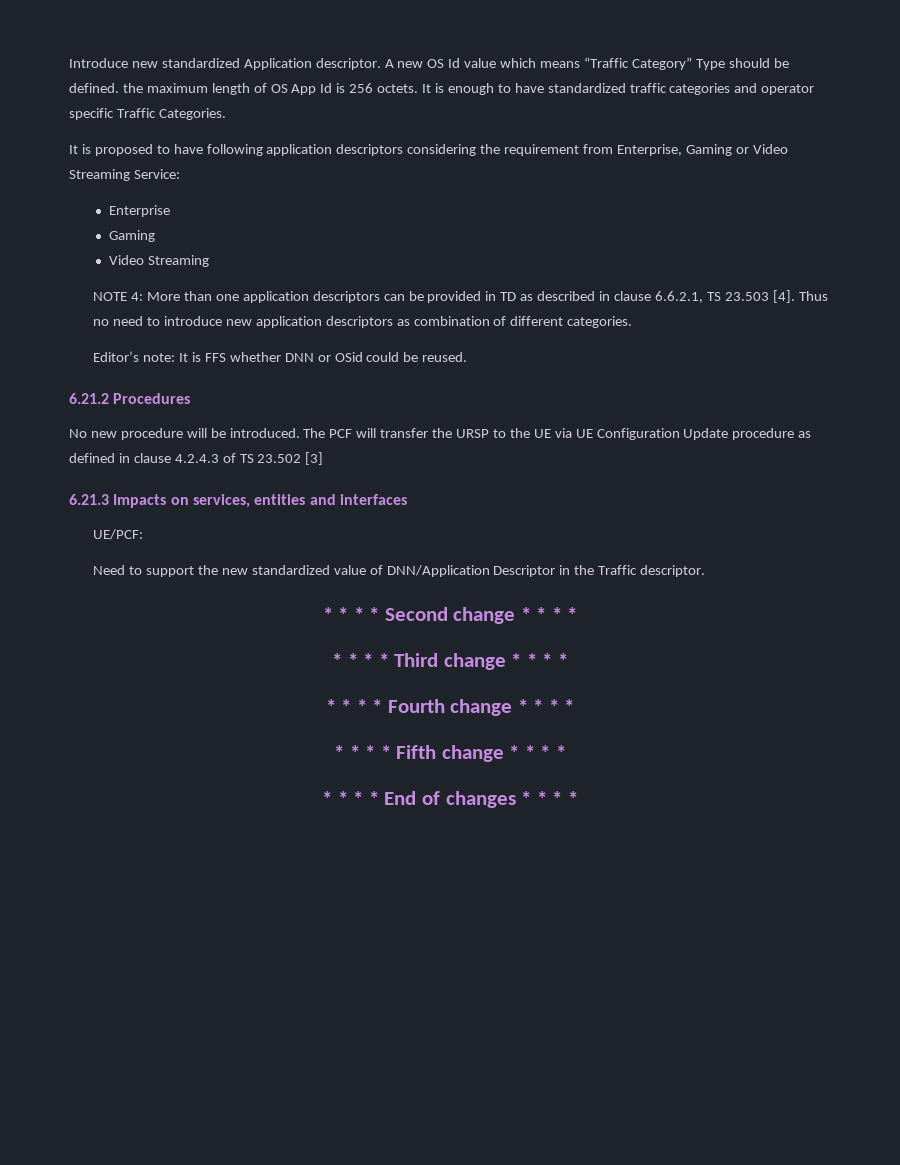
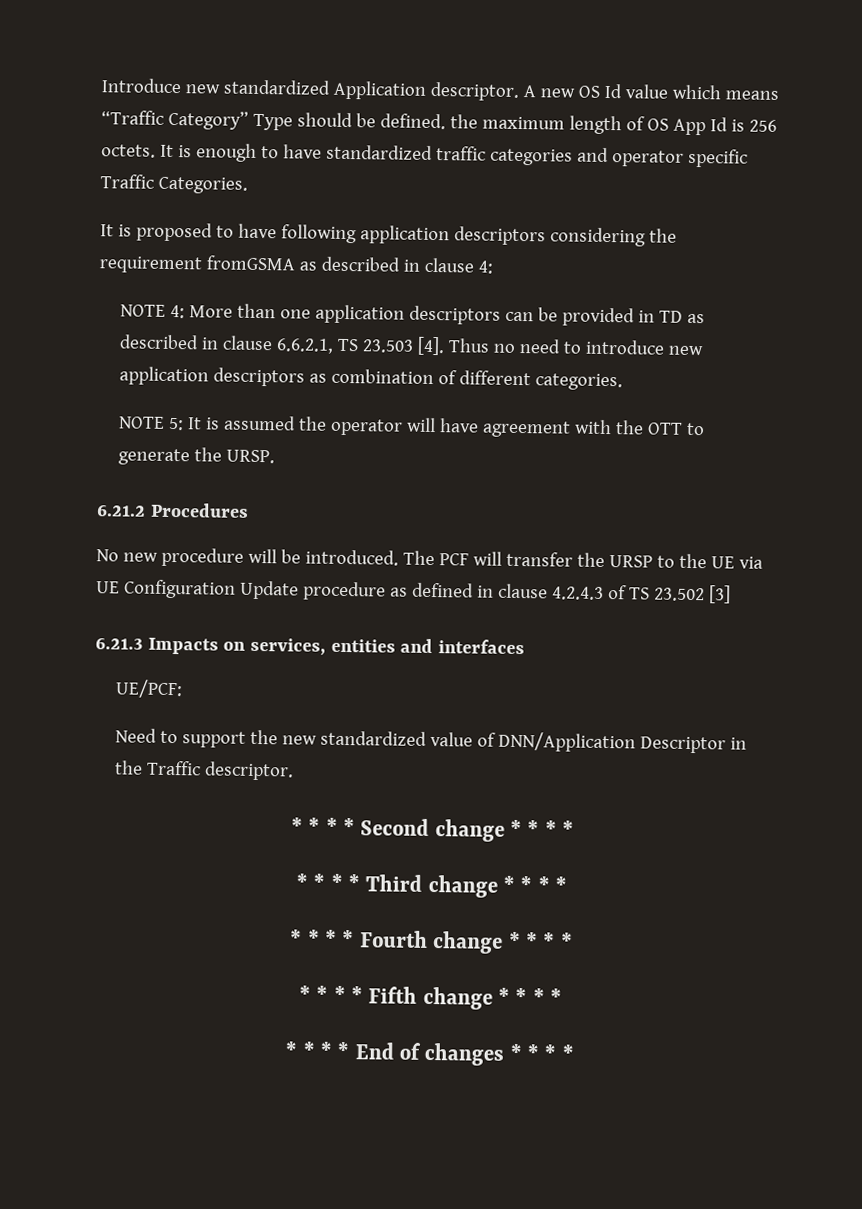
[583,144,788,156] [69,169,180,181] [109,205,171,217] [109,230,156,242] [109,255,210,267] from Enterprise, Gaming or Video Streaming Service: // Enterprise // Gaming // Video Streaming -> [205,255,493,274] fromGSMA as described in clause 4:
[93,351,468,362] Editor’s note: It is FFS whether DNN or OSid could be reused. -> [119,415,706,438] [118,447,276,466] NOTE 5: It is assumed the operator will have agreement with the OTT to generate the URSP.

